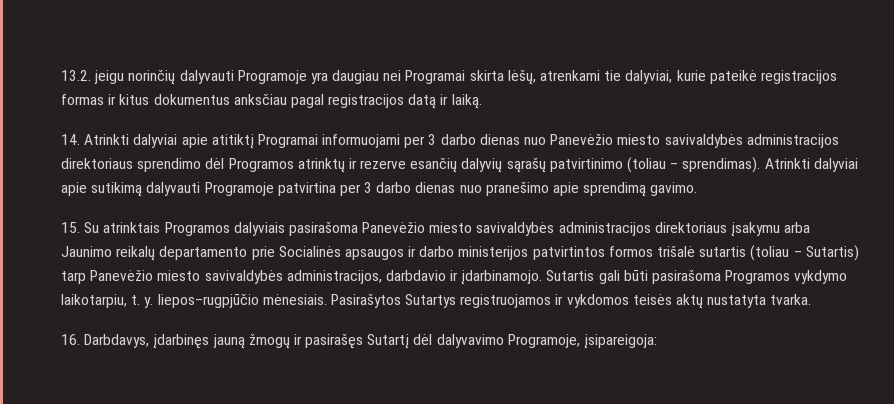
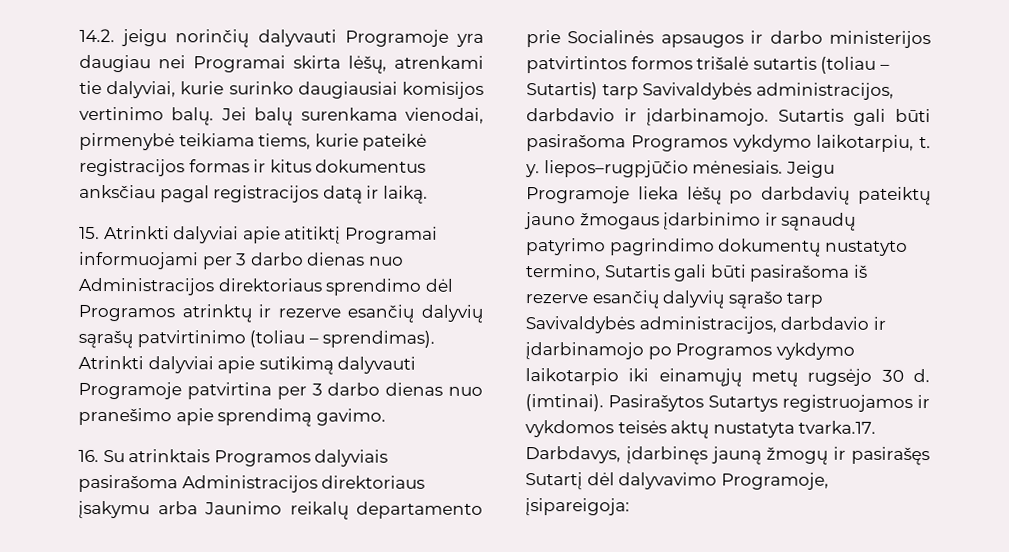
[61,70,91,81] 13.2. -> [79,28,115,43] 14.2.
(706, 75) none -> [228,81,484,99] [79,106,484,126] [79,132,359,151] surinko daugiausiai komisijos vertinimo balų. Jei balų surenkama vienodai, pirmenybė teikiama tiems, kurie
[61,134,80,145] 14. -> [79,226,100,240] 15.
[550,134,839,148] Panevėžio miesto savivaldybės administracijos -> [78,277,214,296] Administracijos
[61,222,80,233] 15. -> [78,449,99,463] 16.
[362,222,651,236] Panevėžio miesto savivaldybės administracijos -> [181,475,318,493] Administracijos
[90,270,283,284] Panevėžio miesto savivaldybės -> [642,82,753,100] Savivaldybės
(327, 299) none -> [785,160,835,178] [526,186,931,206] [524,212,857,231] [526,238,908,257] [525,264,868,282] [525,290,824,309] [525,316,886,334] [525,342,855,361] [525,368,930,387] [525,394,604,412] Jeigu Programoje lieka lėšų po darbdavių pateiktų jauno žmogaus įdarbinimo ir sąnaudų patyrimo pagrindimo dokumentų nustatyto termino, Sutartis gali būti pasirašoma iš rezerve esančių dalyvių sąrašo tarp Savivaldybės administracijos, darbdavio ir įdarbinamojo po Programos vykdymo laikotarpio iki einamųjų metų rugsėjo 30 d. (imtinai).
[770,294,812,305] [61,334,80,345] tvarka. // 16. -> [798,420,877,434] tvarka.17.

